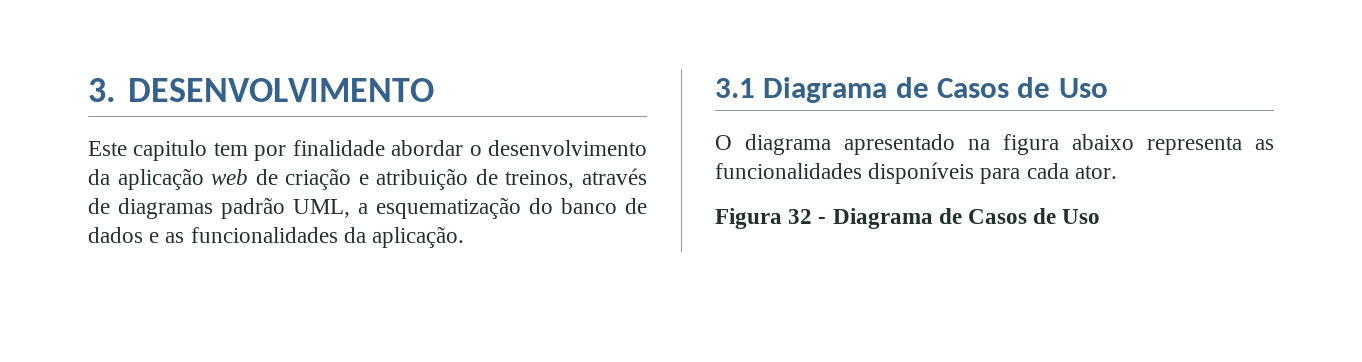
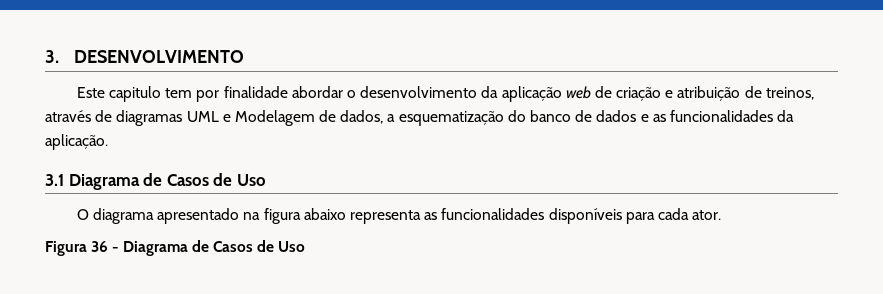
[221,197,350,219] padrão UML, -> [186,110,384,126] UML e Modelagem de dados,
[788,209,813,224] 32 -> [91,241,109,252] 36

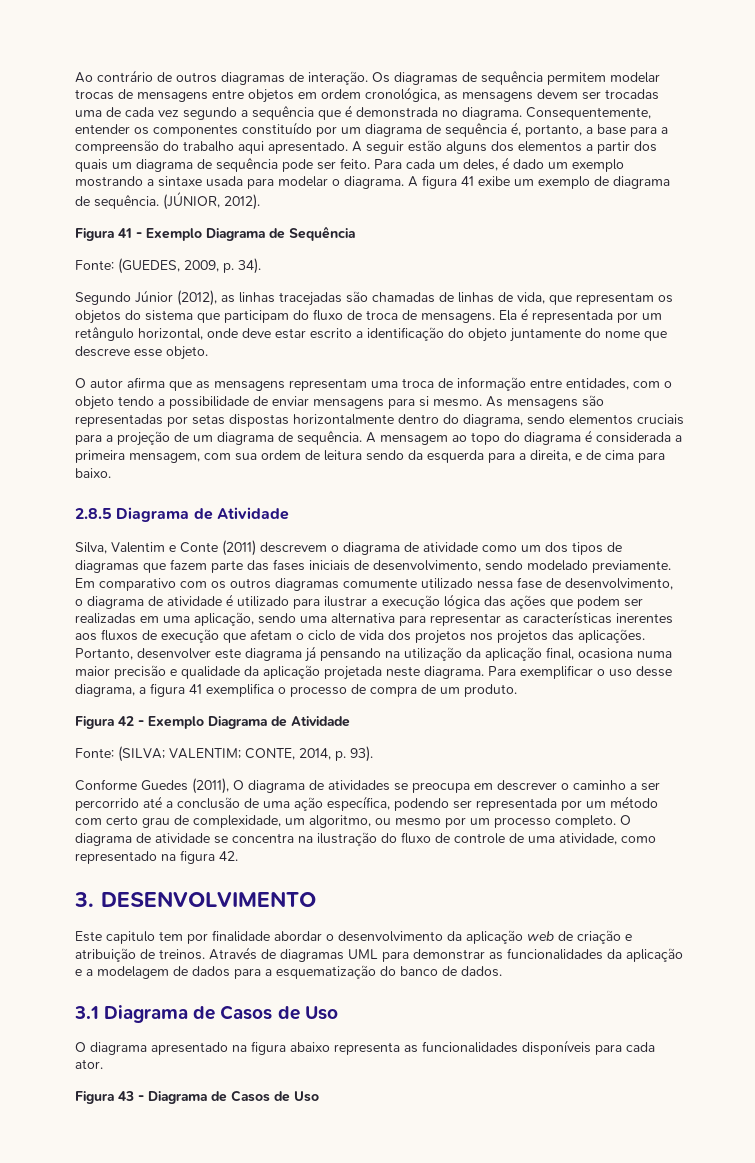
(45, 56) none -> [75,70,660,85] [75,87,659,103] [75,105,651,120] [75,122,668,137] [75,140,657,154] [75,157,624,172] [75,175,670,189] [75,192,260,210] [75,227,355,241] [75,258,261,274] [75,290,673,306] [75,308,662,324] [75,327,667,342] [75,346,208,360] [75,377,672,391] [75,395,604,410] [75,414,684,427] [75,430,682,446] [75,450,665,463] [75,468,111,478] [75,507,289,522] [75,540,622,556] [75,559,671,573] [75,577,673,591] [75,594,643,609] [75,611,673,626] [75,629,645,644] [75,646,672,662] [75,665,672,680] [75,683,517,697] [75,716,350,729] [75,746,373,762] [75,778,660,794] [75,796,658,811] [75,815,631,828] [75,832,656,846] [75,850,238,864] Ao contrário de outros diagramas de interação. Os diagramas de sequência permitem modelar trocas de mensagens entre objetos em ordem cronológica, as mensagens devem ser trocadas uma de cada vez segundo a sequência que é demonstrada no diagrama. Consequentemente, entender os componentes constituído por um diagrama de sequência é, portanto, a base para a compreensão do trabalho aqui apresentado. A seguir estão alguns dos elementos a partir dos quais um diagrama de sequência pode ser feito. Para cada um deles, é dado um exemplo mostrando a sintaxe usada para modelar o diagrama. A figura 41 exibe um exemplo de diagrama de sequência. (JÚNIOR, 2012). // Figura 41 - Exemplo Diagrama de Sequência // Fonte: (GUEDES, 2009, p. 34). // Segundo Júnior (2012), as linhas tracejadas são chamadas de linhas de vida, que representam os objetos do sistema que participam do fluxo de troca de mensagens. Ela é representada por um retângulo horizontal, onde deve estar escrito a identificação do objeto juntamente do nome que descreve esse objeto. // O autor afirma que as mensagens representam uma troca de informação entre entidades, com o objeto tendo a possibilidade de enviar mensagens para si mesmo. As mensagens são representadas por setas dispostas horizontalmente dentro do diagrama, sendo elementos cruciais para a projeção de um diagrama de sequência. A mensagem ao topo do diagrama é considerada a primeira mensagem, com sua ordem de leitura sendo da esquerda para a direita, e de cima para baixo. // 2.8.5 Diagrama de Atividade // Silva, Valentim e Conte (2011) descrevem o diagrama de atividade como um dos tipos de diagramas que fazem parte das fases iniciais de desenvolvimento, sendo modelado previamente. Em comparativo com os outros diagramas comumente utilizado nessa fase de desenvolvimento, o diagrama de atividade é utilizado para ilustrar a execução lógica das ações que podem ser realizadas em uma aplicação, sendo uma alternativa para representar as características inerentes aos fluxos de execução que afetam o ciclo de vida dos projetos nos projetos das aplicações. Portanto, desenvolver este diagrama já pensando na utilização da aplicação final, ocasiona numa maior precisão e qualidade da aplicação projetada neste diagrama. Para exemplificar o uso desse diagrama, a figura 41 exemplifica o processo de compra de um produto. // Figura 42 - Exemplo Diagrama de Atividade // Fonte: (SILVA; VALENTIM; CONTE, 2014, p. 93). // Conforme Guedes (2011), O diagrama de atividades se preocupa em descrever o caminho a ser percorrido até a conclusão de uma ação específica, podendo ser representada por um método com certo grau de complexidade, um algoritmo, ou mesmo por um processo completo. O diagrama de atividade se concentra na ilustração do fluxo de controle de uma atividade, como representado na figura 42. //
[765,87,814,100] [45,110,91,122] treinos, através -> [159,947,257,960] treinos. Através
[222,110,384,126] e Modelagem de dados, -> [382,948,683,962] [75,966,261,979] para demonstrar as funcionalidades da aplicação e a modelagem de dados para
[596,110,795,122] [45,134,108,150] dados e as funcionalidades da aplicação. -> [461,966,502,977] dados.
[91,241,109,252] 36 -> [118,1091,134,1101] 43

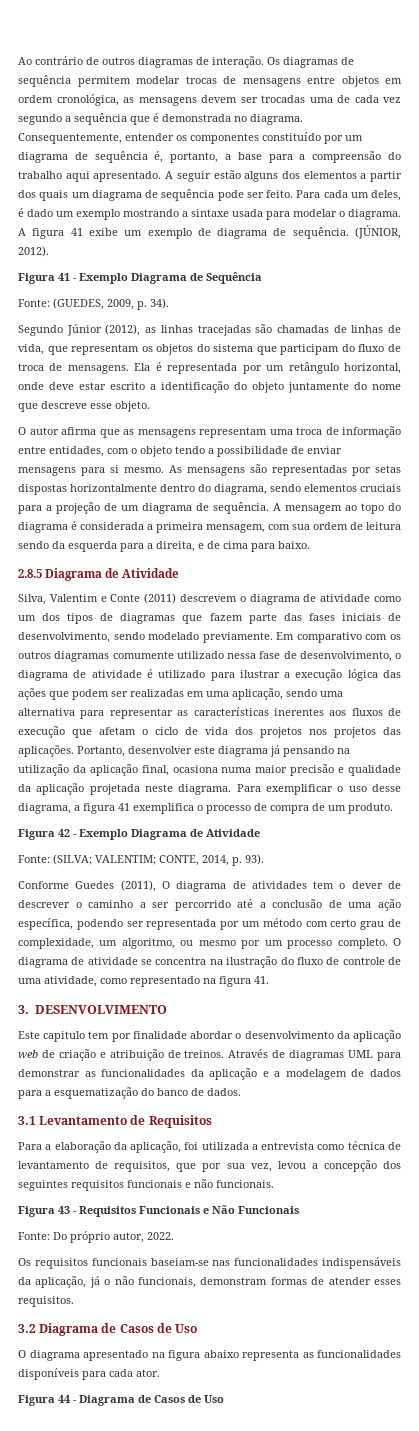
[394,782,493,793] se preocupa em -> [313,881,402,889] tem o dever de
[219,851,238,861] 42. -> [254,976,269,984] 41.
(99, 1012) none -> [39,1115,212,1128] [18,1141,401,1153] [18,1160,402,1172] [18,1179,274,1191] [18,1205,299,1217] [18,1231,174,1243] [18,1257,401,1269] [18,1276,401,1288] [18,1296,74,1307] [18,1324,36,1333] Levantamento de Requisitos // Para a elaboração da aplicação, foi utilizada a entrevista como técnica de levantamento de requisitos, que por sua vez, levou a concepção dos seguintes requisitos funcionais e não funcionais. // Figura 43 - Requisitos Funcionais e Não Funcionais // Fonte: Do próprio autor, 2022. // Os requisitos funcionais baseiam-se nas funcionalidades indispensáveis da aplicação, já o não funcionais, demonstram formas de atender esses requisitos. // 3.2
[118,1091,134,1101] 43 -> [58,1395,70,1403] 44

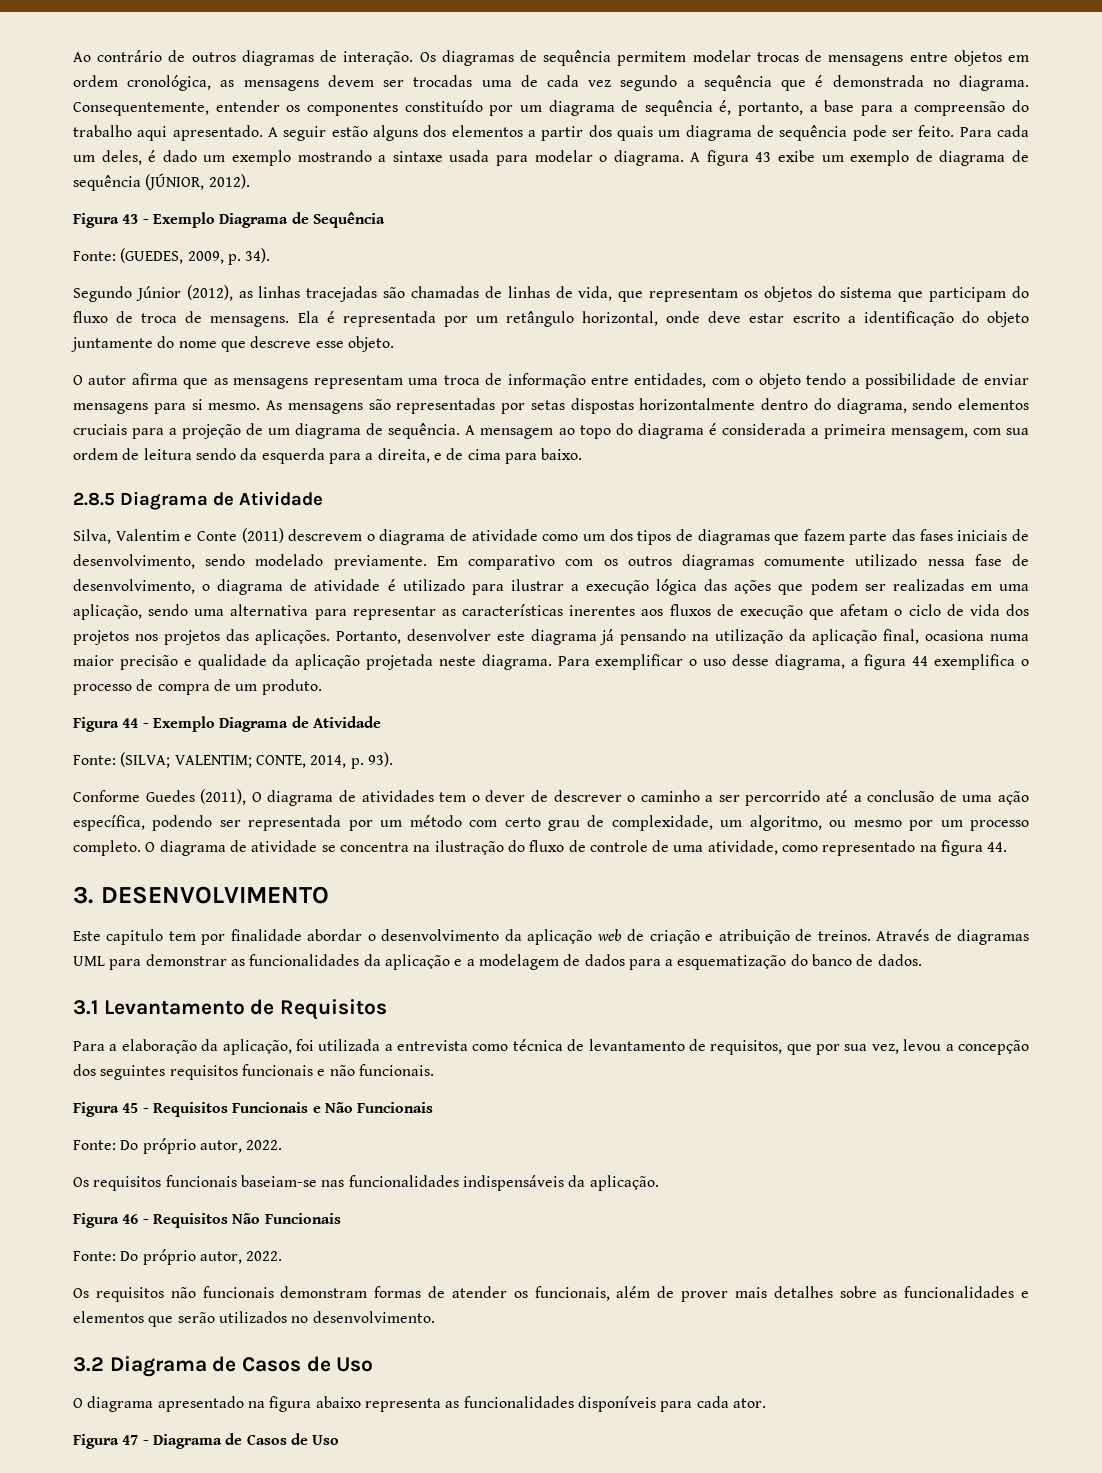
[70,228,83,236] 41 -> [755,152,772,162] 43
[292,227,349,239] sequência. -> [73,175,141,191] sequência
[58,273,70,281] 41 -> [122,214,139,224] 43
[118,803,130,811] 41 -> [912,656,929,666] 44
[58,829,70,837] 42 -> [122,718,139,728] 44
[254,976,269,984] 41. -> [987,842,1008,852] 44.
[58,1206,70,1214] 43 -> [122,1103,139,1113] 45
[35,1276,401,1288] [18,1296,74,1307] aplicação, já o não funcionais, demonstram formas de atender esses requisitos. -> [589,1175,659,1191] [73,1213,341,1228] [73,1249,283,1265] [73,1286,1030,1302] [73,1311,435,1327] aplicação. // Figura 46 - Requisitos Não Funcionais // Fonte: Do próprio autor, 2022. // Os requisitos não funcionais demonstram formas de atender os funcionais, além de prover mais detalhes sobre as funcionalidades e elementos que serão utilizados no desenvolvimento.
[58,1395,70,1403] 44 -> [122,1435,139,1445] 47

